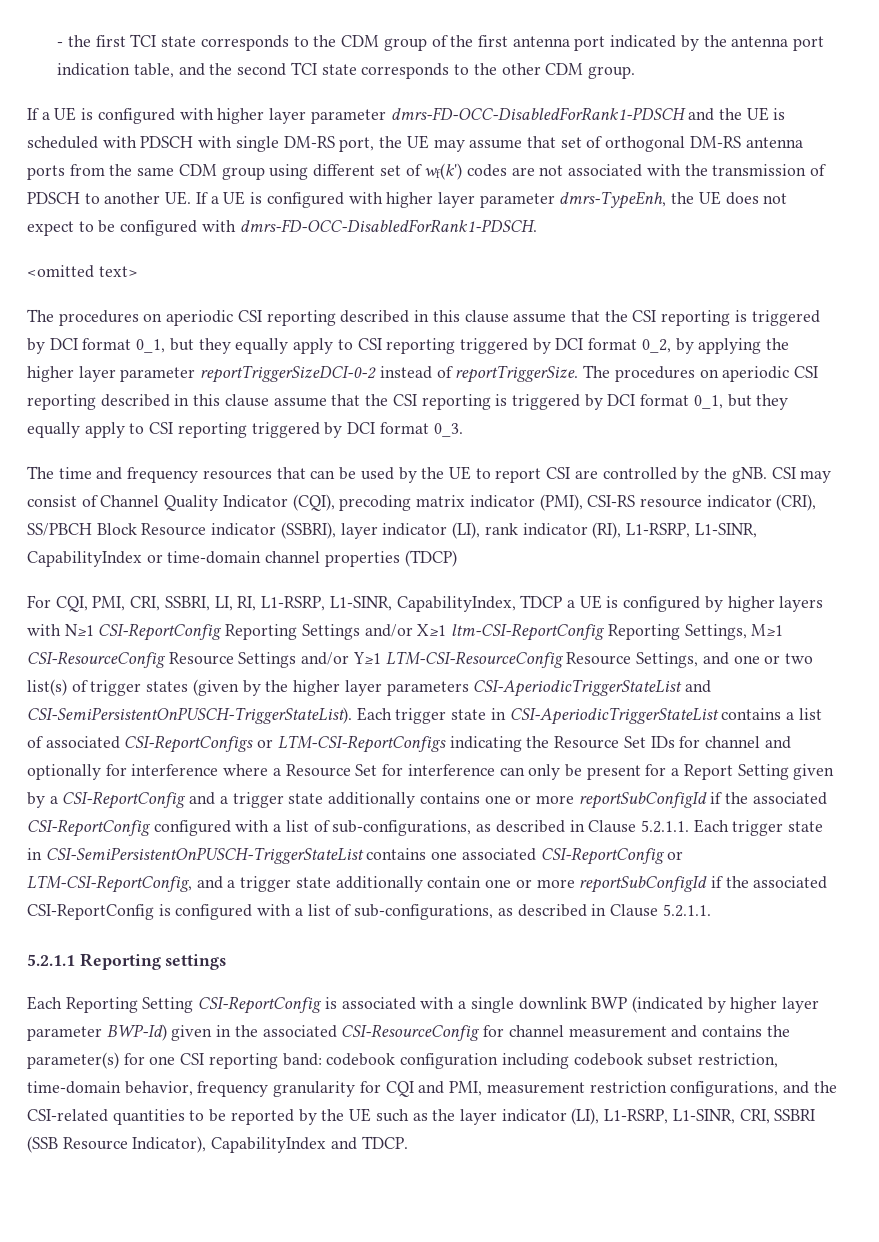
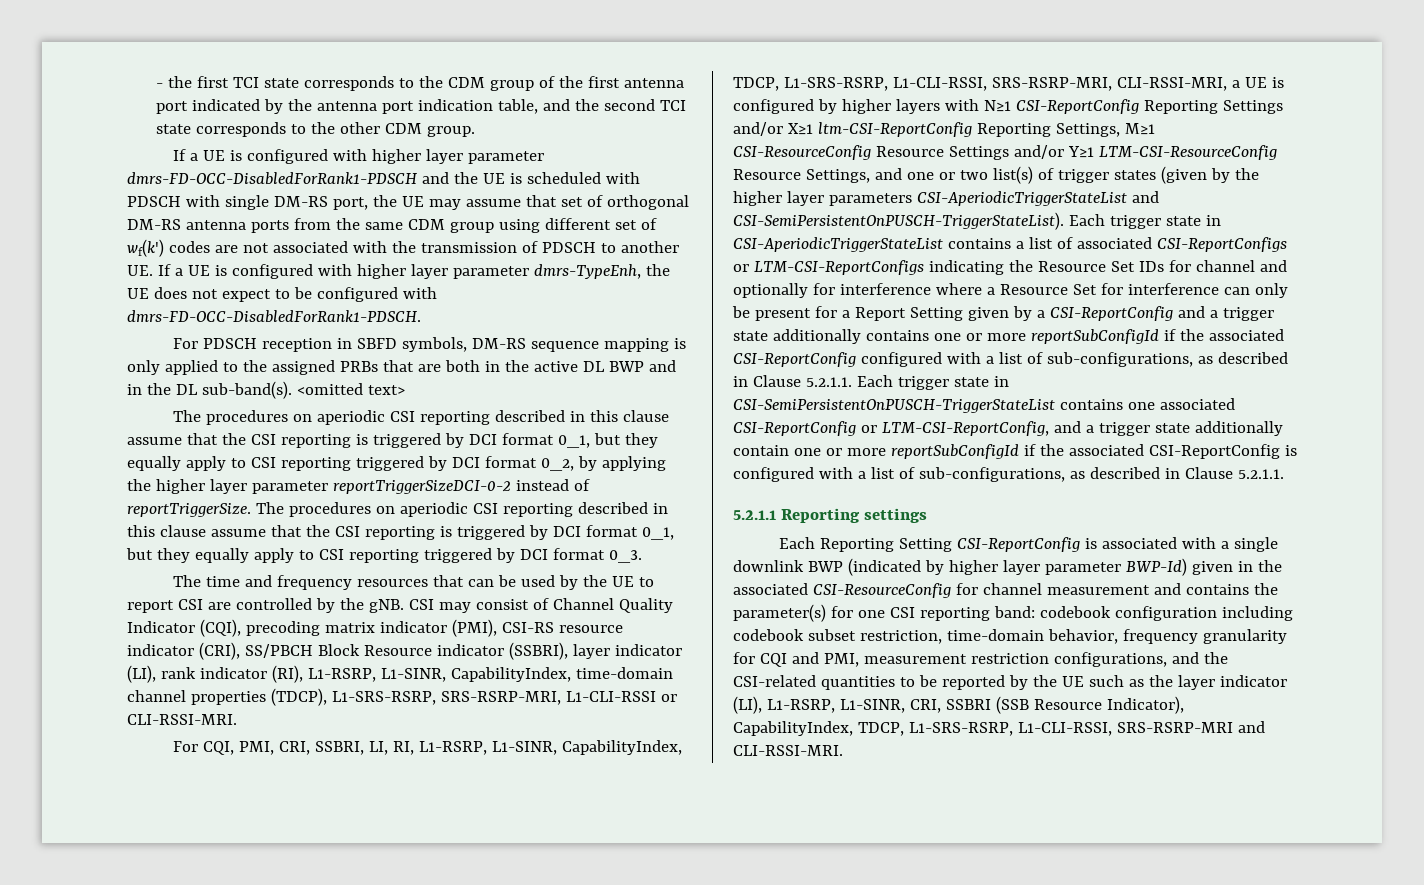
(537, 225) none -> [173,337,687,352] [127,360,676,375] [127,381,292,399] For PDSCH reception in SBFD symbols, DM-RS sequence mapping is only applied to the assigned PRBs that are both in the active DL BWP and in the DL sub-band(s).
[27,551,163,567] CapabilityIndex or -> [450,667,571,682] CapabilityIndex,
[404,550,457,567] (TDCP) -> [270,688,677,706] [127,714,237,725] (TDCP), L1-SRS-RSRP, SRS-RSRP-MRI, L1-CLI-RSSI or CLI-RSSI-MRI.
[520,595,563,608] TDCP -> [733,77,1227,91] TDCP, L1-SRS-RSRP, L1-CLI-RSSI, SRS-RSRP-MRI, CLI-RSSI-MRI,
[211,1136,408,1153] CapabilityIndex and TDCP. -> [733,721,1265,736] [733,745,843,756] CapabilityIndex, TDCP, L1-SRS-RSRP, L1-CLI-RSSI, SRS-RSRP-MRI and CLI-RSSI-MRI.

